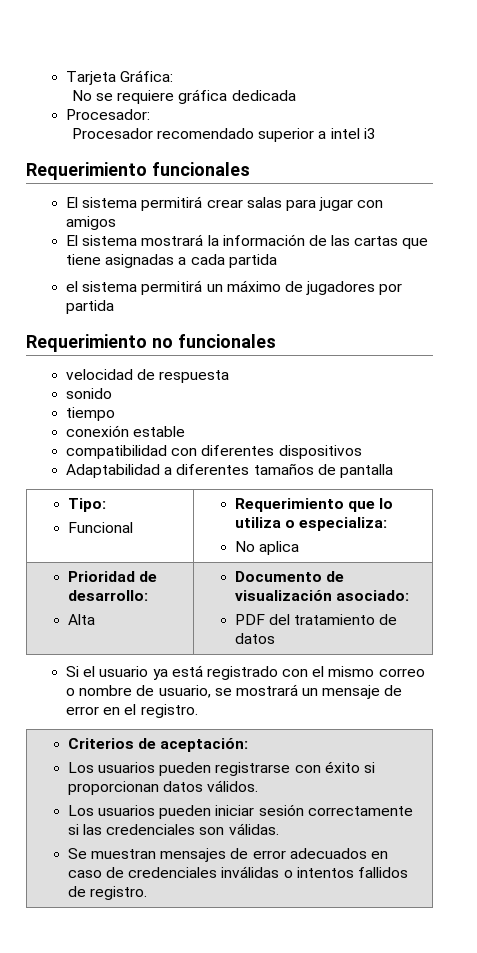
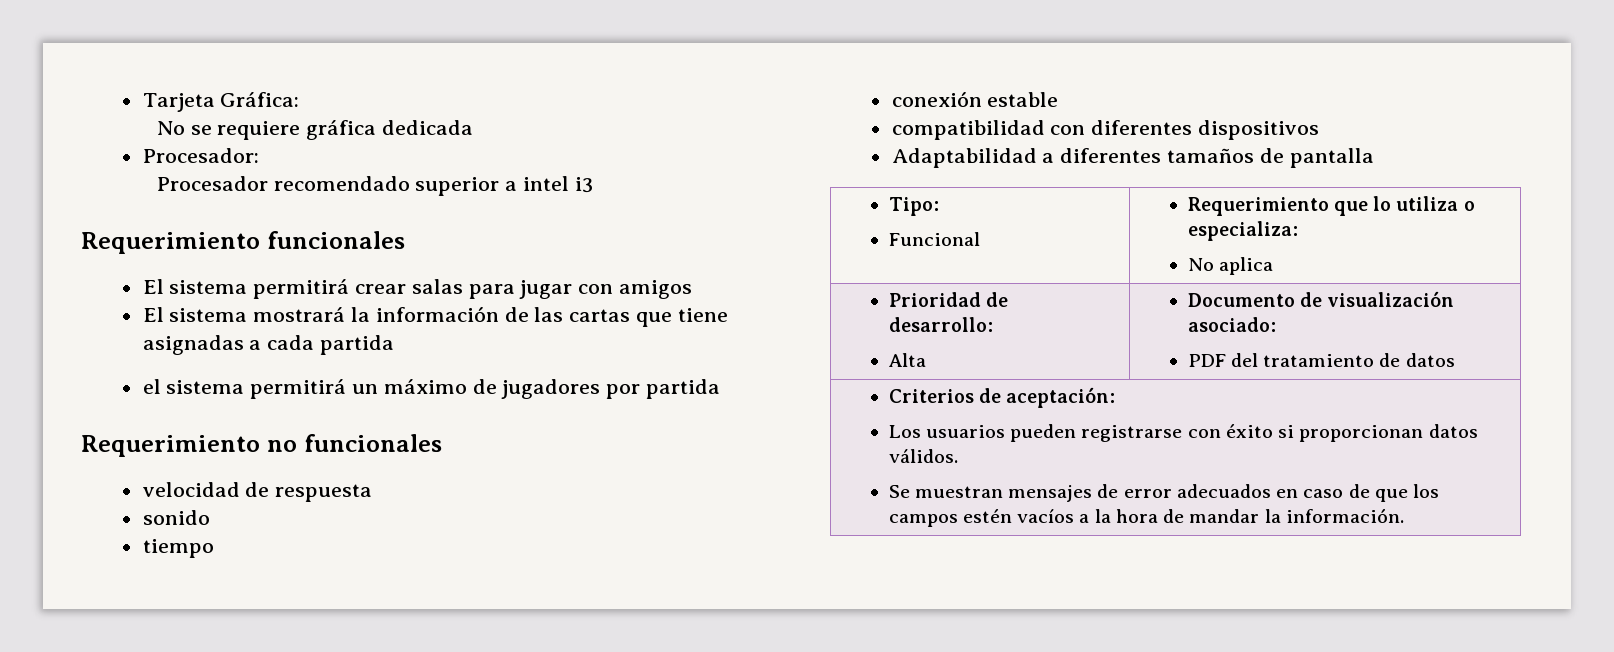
[66,665,425,680] [66,684,403,699] [66,704,198,718] // Si el usuario ya está registrado con el mismo correo o nombre de usuario, se mostrará un mensaje de error en el registro. -> (1455, 360) none
[67,804,413,819] [67,823,279,835] // Los usuarios pueden iniciar sesión correctamente si las credenciales son válidas. -> (958, 456) none
[128,866,408,878] [67,886,148,900] credenciales inválidas o intentos fallidos de registro. -> [1374,484,1440,502] [888,508,1404,527] que los campos estén vacíos a la hora de mandar la información.

